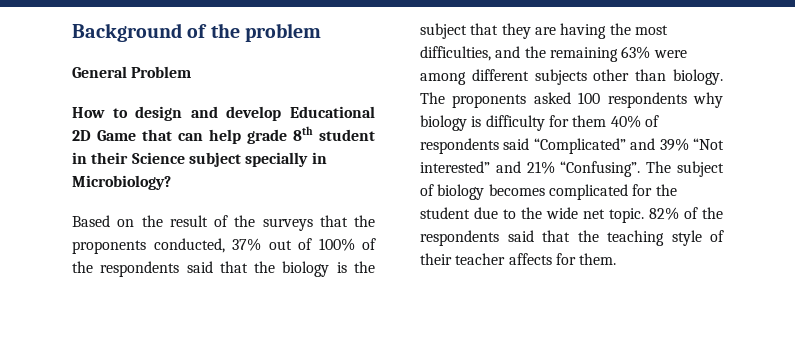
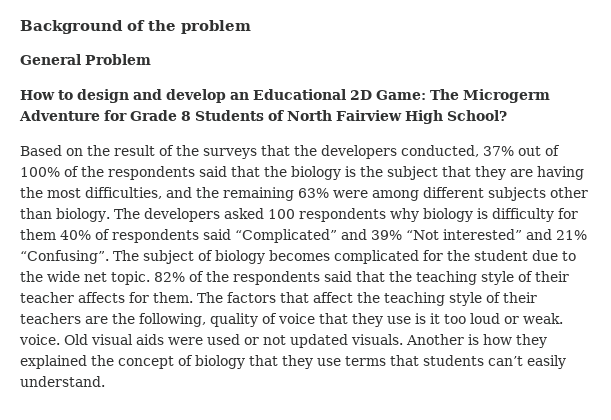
(282, 113) none -> [230,92,249,100] an
[97,126,375,144] [72,152,327,167] [72,175,171,190] Game that can help grade 8th student in their Science subject specially in Microbiology? -> [376,89,550,103] [19,110,507,124] Game: The Microgerm Adventure for Grade 8 Students of North Fairview High School?
[72,240,146,254] proponents -> [321,145,397,159] developers
[452,94,527,108] proponents -> [143,208,220,222] developers
(617, 259) none -> [197,292,537,306] [20,313,563,327] [19,334,547,348] [20,355,566,369] [20,376,105,387] The factors that affect the teaching style of their teachers are the following, quality of voice that they use is it too loud or weak. voice. Old visual aids were used or not updated visuals. Another is how they explained the concept of biology that they use terms that students can’t easily understand.

